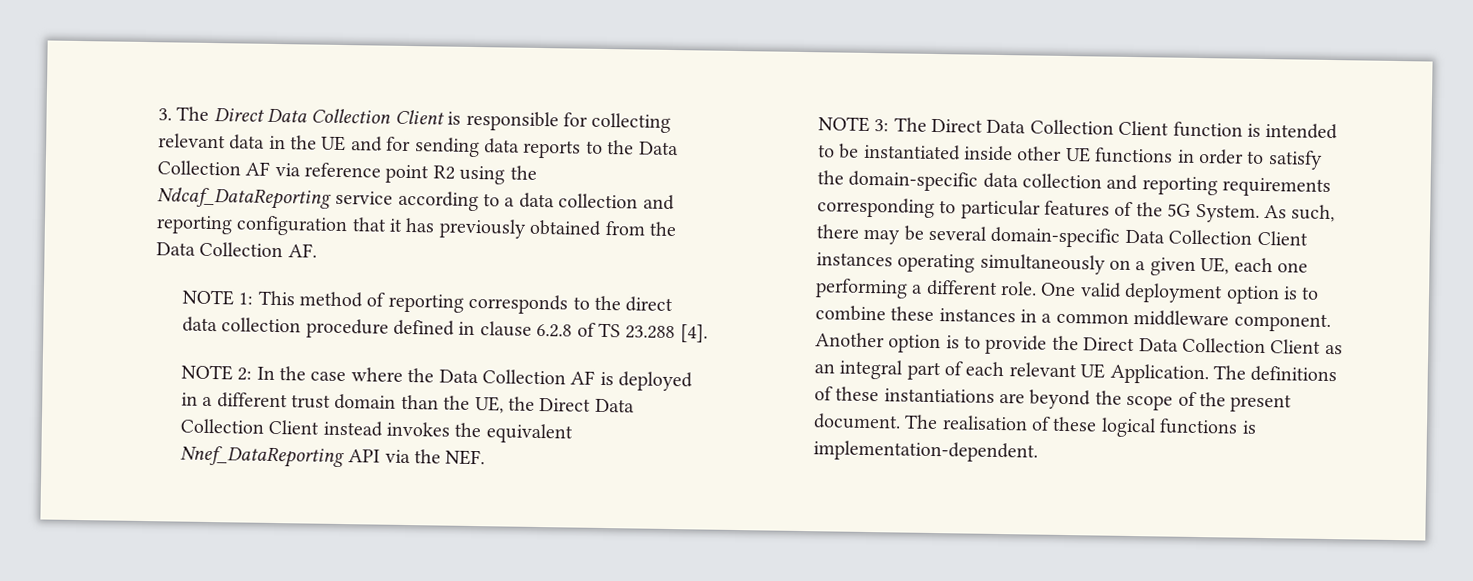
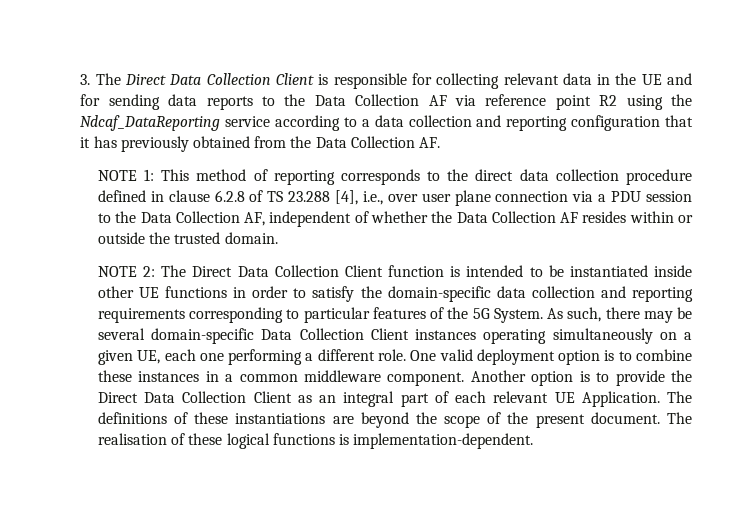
[679,324,708,343] [180,364,694,392] [180,392,635,414] [179,418,573,444] [179,445,486,469] [817,116,890,132] [4]. // NOTE 2: In the case where the Data Collection AF is deployed in a different trust domain than the UE, the Direct Data Collection Client instead invokes the equivalent Nnef_DataReporting API via the NEF. // NOTE 3: -> [335,190,692,206] [97,211,694,227] [97,232,278,244] [97,266,156,277] [4], i.e., over user plane connection via a PDU session to the Data Collection AF, independent of whether the Data Collection AF resides within or outside the trusted domain. // NOTE 2:

